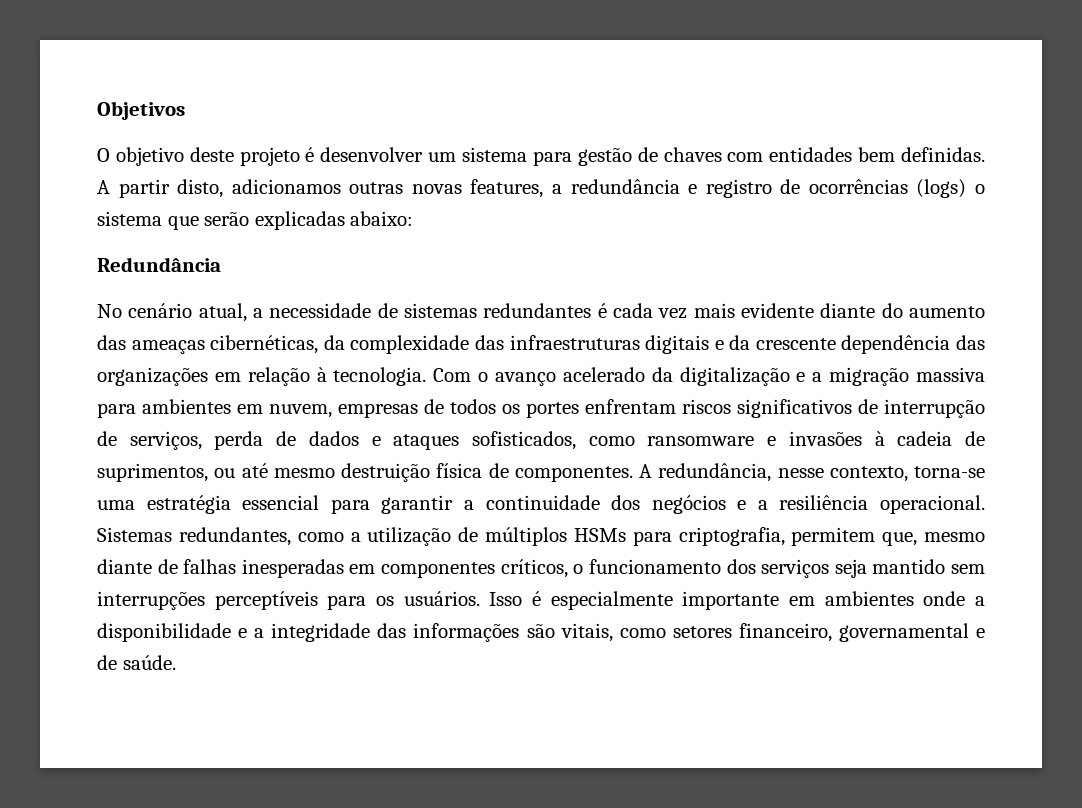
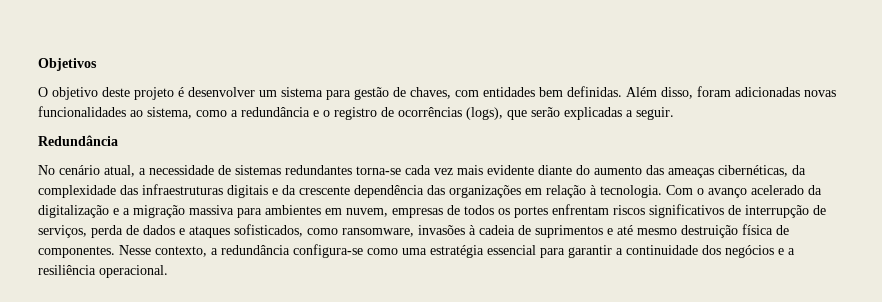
[663,147,722,162] chaves -> [410,87,451,99] chaves,
[97,179,544,198] A partir disto, adicionamos outras novas features, -> [626,86,836,99] [38,106,227,119] Além disso, foram adicionadas novas funcionalidades ao sistema, como
(698, 189) none -> [323,110,330,117] o
[916,179,985,198] [97,211,162,226] (logs) o sistema -> [466,107,503,120] (logs),
[350,211,414,226] abaixo: -> [626,107,674,120] a seguir.
[597,303,607,318] é -> [356,166,401,175] torna-se
[647,436,777,446] ransomware e -> [342,228,414,237] ransomware,
[97,463,236,482] suprimentos, ou -> [535,225,613,238] suprimentos e
[639,463,985,482] A redundância, nesse contexto, torna-se -> [119,244,398,258] Nesse contexto, a redundância configura-se como
[97,527,986,546] [97,559,986,578] [97,591,985,610] [97,623,986,642] [97,655,176,670] Sistemas redundantes, como a utilização de múltiplos HSMs para criptografia, permitem que, mesmo diante de falhas inesperadas em componentes críticos, o funcionamento dos serviços seja mantido sem interrupções perceptíveis para os usuários. Isso é especialmente importante em ambientes onde a disponibilidade e a integridade das informações são vitais, como setores financeiro, governamental e de saúde. -> (168, 271) none

